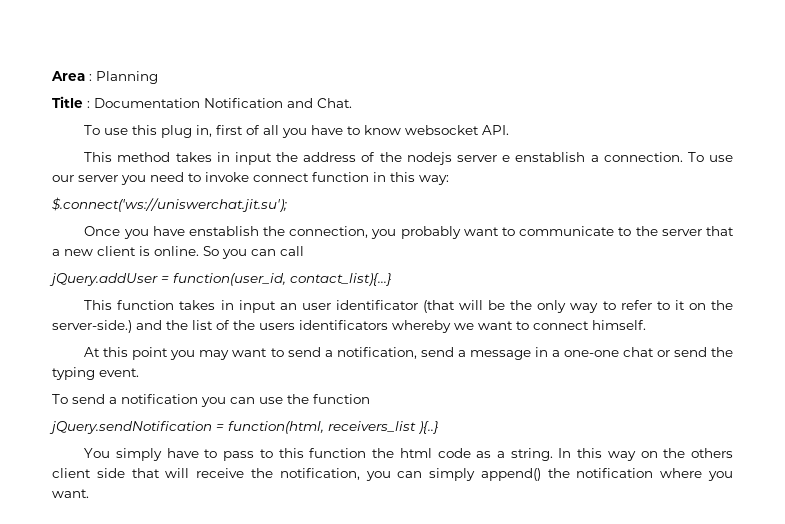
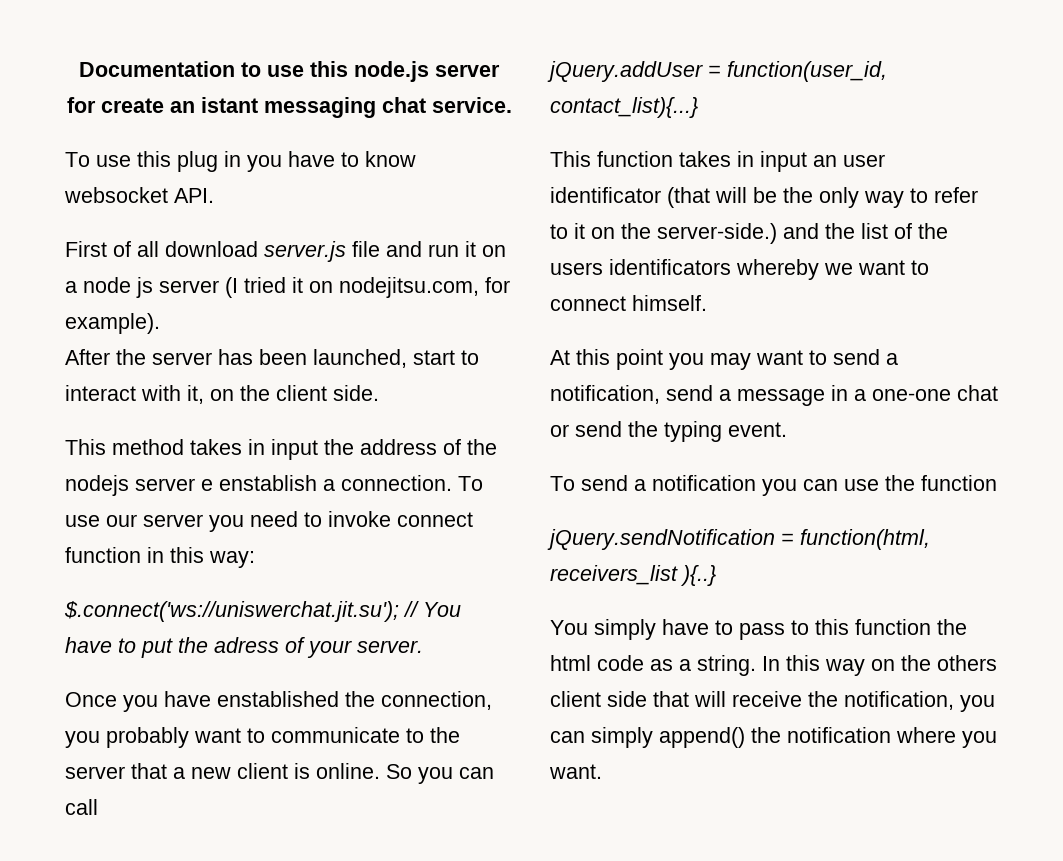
[51,71,158,84] [52,96,352,108] Area : Planning // Title : Documentation Notification and Chat. -> [79,61,500,82] [66,97,512,118] Documentation to use this node.js server for create an istant messaging chat service.
[196,125,280,137] in, first of all -> [224,151,241,167] in
(510, 130) none -> [65,241,506,262] [65,277,510,298] [65,313,160,334] [65,349,479,368] [65,385,379,404] // First of all download server.js file and run it on a node js server (I tried it on nodejitsu.com, for example). // After the server has been launched, start to interact with it, on the client side.
(287, 204) none -> [403,601,461,617] [65,637,423,658] // You have to put the adress of your server.
[188,226,259,236] enstablish -> [217,691,339,707] enstablished

